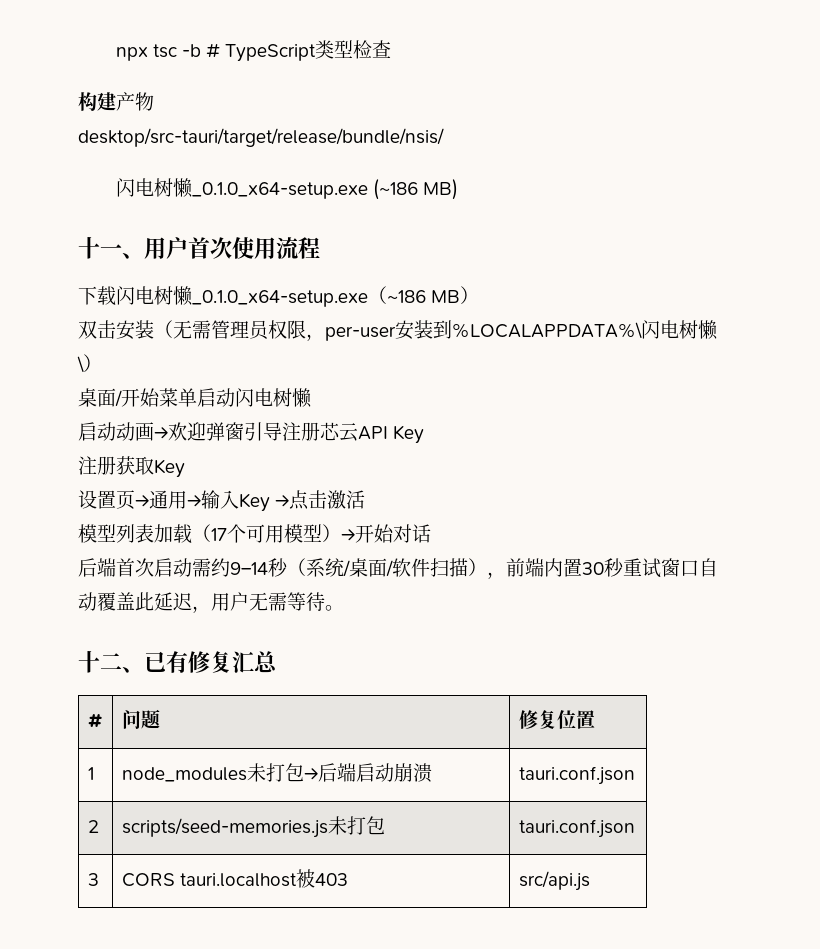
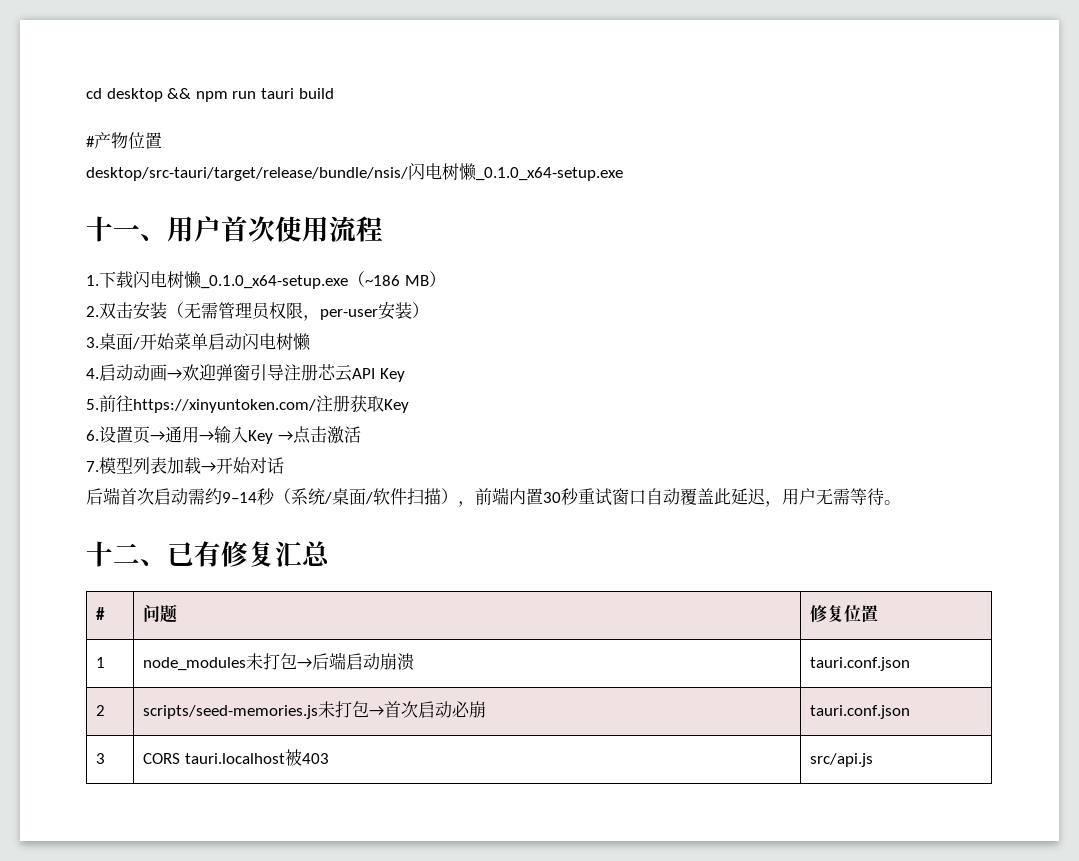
[115,40,392,62] [78,92,116,111] npx tsc -b # TypeScript类型检查 // 构建 -> [86,88,334,102] [86,136,95,147] cd desktop && npm run tauri build // #
(154, 101) none -> [128,132,162,149] 位置
[115,178,458,200] // 闪电树懒_0.1.0_x64-setup.exe (~186 MB) -> [408,163,623,181] 闪电树懒_0.1.0_x64-setup.exe
(320, 248) none -> [86,275,99,286] 1.
(480, 295) none -> [86,306,99,317] 2.
[433,320,718,340] [77,354,102,373] 到%LOCALAPPDATA%\闪电树懒\） // -> [412,302,429,318] [86,337,99,348] ） // 3.
(312, 398) none -> [86,368,99,379] 4.
(425, 434) none -> [86,395,316,413] 5.前往https://xinyuntoken.com/
(185, 468) none -> [86,430,99,441] 6.
(366, 499) none -> [86,461,99,472] 7.
[192,524,341,543] （17个可用模型） -> (201, 465) none
(385, 825) none -> [369,701,487,718] →首次启动必崩

